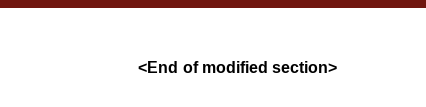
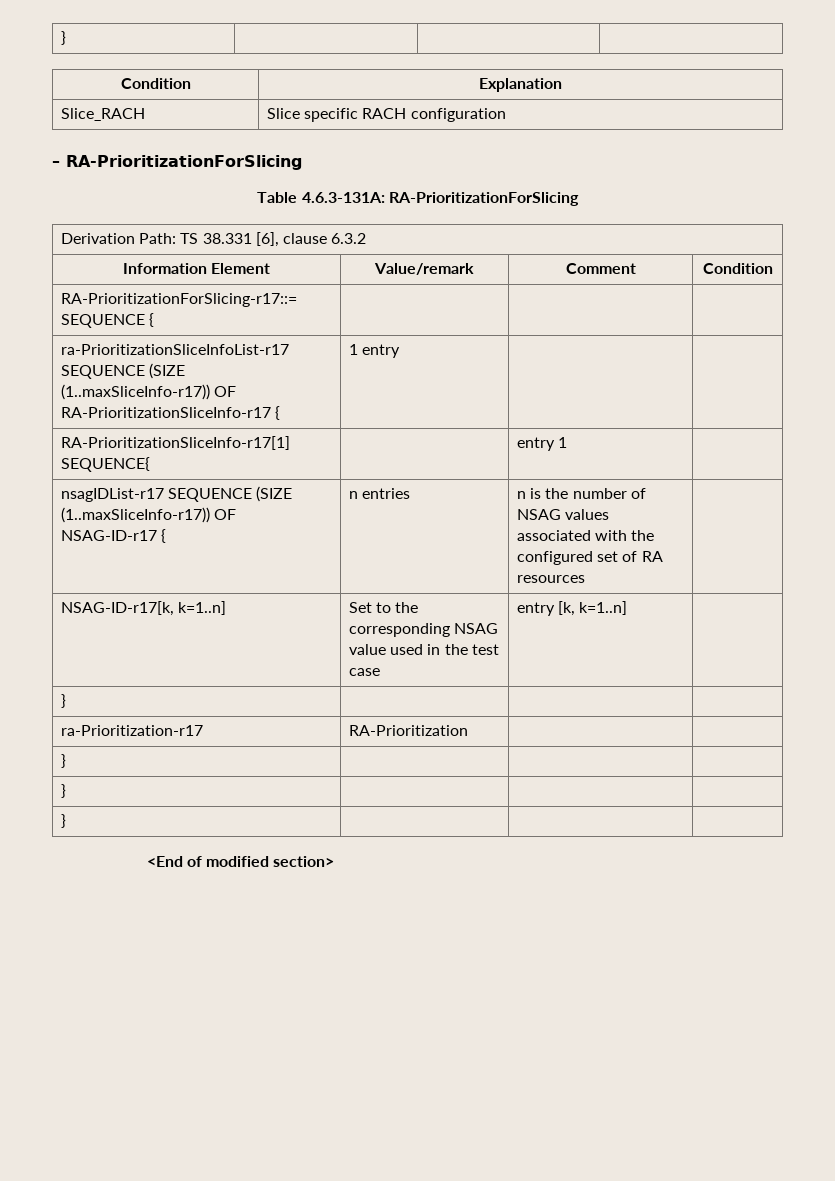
(138, 67) none -> [61,31,67,45] [120,78,191,89] [479,78,562,92] [61,108,146,121] [267,108,506,122] [52,155,302,170] [257,192,579,206] [61,232,367,247] [122,263,271,274] [374,263,474,275] [565,263,636,274] [702,263,773,274] [61,293,298,307] [61,313,155,328] [61,344,290,355] [61,363,186,379] [61,384,237,400] [61,406,281,420] [349,344,401,358] [61,436,291,450] [61,457,151,472] [517,437,568,451] [61,486,293,502] [61,507,237,523] [61,529,167,543] [349,488,411,499] [517,488,646,499] [517,509,610,520] [517,530,655,541] [517,551,663,565] [517,575,586,583] [61,601,227,616] [349,602,419,613] [349,623,499,637] [349,644,499,655] [349,668,381,676] [517,601,628,616] [61,694,67,708] [61,725,204,736] [349,725,469,736] [61,754,67,768] [61,784,67,798] [61,814,67,828] } | | | // Condition | Explanation // Slice_RACH | Slice specific RACH configuration // – RA-PrioritizationForSlicing // Table 4.6.3-131A: RA-PrioritizationForSlicing // Derivation Path: TS 38.331 [6], clause 6.3.2 // Information Element | Value/remark | Comment | Condition // RA-PrioritizationForSlicing-r17::= SEQUENCE { | | | // ra-PrioritizationSliceInfoList-r17 SEQUENCE (SIZE (1..maxSliceInfo-r17)) OF RA-PrioritizationSliceInfo-r17 { | 1 entry | | // RA-PrioritizationSliceInfo-r17[1] SEQUENCE{ | | entry 1 | // nsagIDList-r17 SEQUENCE (SIZE (1..maxSliceInfo-r17)) OF NSAG-ID-r17 { | n entries | n is the number of NSAG values associated with the configured set of RA resources | // NSAG-ID-r17[k, k=1..n] | Set to the corresponding NSAG value used in the test case | entry [k, k=1..n] | // } | | | // ra-Prioritization-r17 | RA-Prioritization | | // } | | | // } | | | // } | | | //

